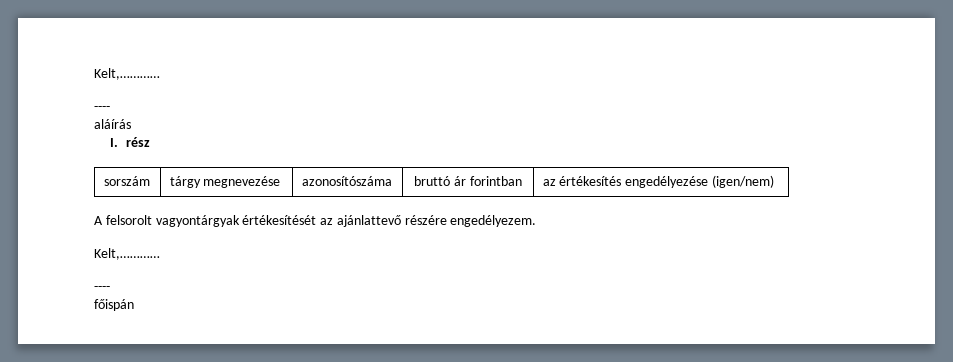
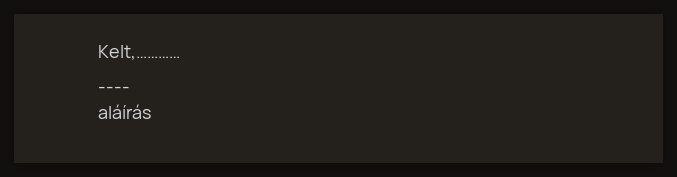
[109,137,150,147] [103,176,150,186] [169,176,281,188] [301,176,392,186] [414,176,522,186] [542,175,775,188] [94,215,537,227] [94,248,160,260] [94,286,110,291] [94,299,134,311] // I. rész // sorszám | tárgy megnevezése | azonosítószáma | bruttó ár forintban | az értékesítés engedélyezése (igen/nem) // A felsorolt vagyontárgyak értékesítését az ajánlattevő részére engedélyezem. // Kelt,………… // ---- // főispán -> (151, 111) none

